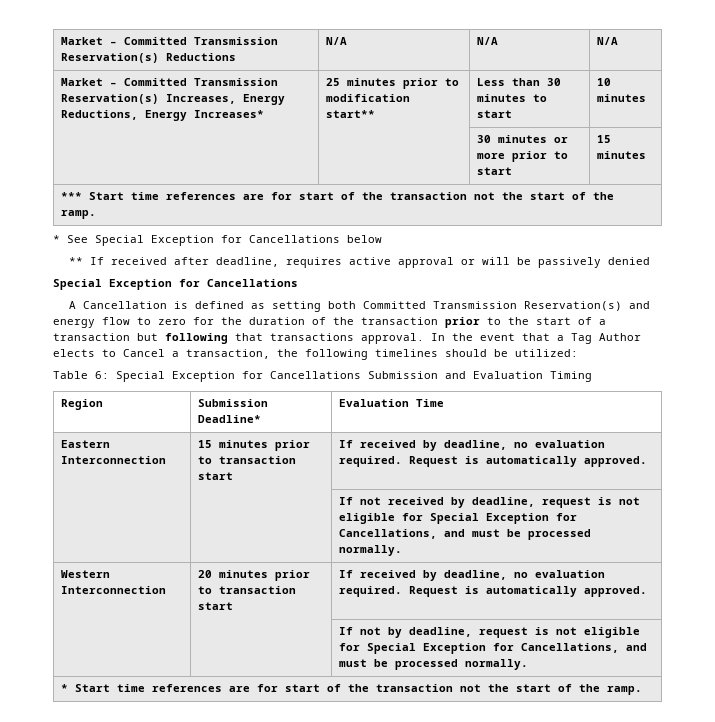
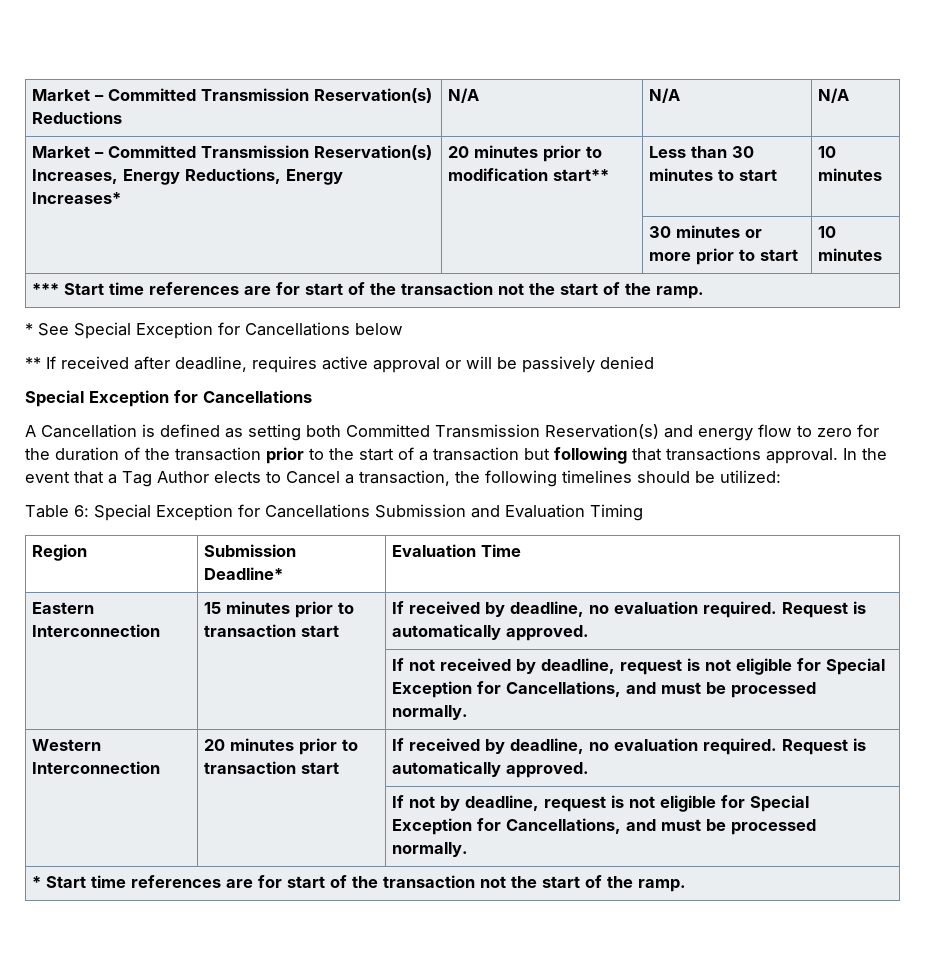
[326,78,341,86] 25 -> [447,146,469,158] 20
[597,135,612,143] 15 -> [817,226,836,238] 10

